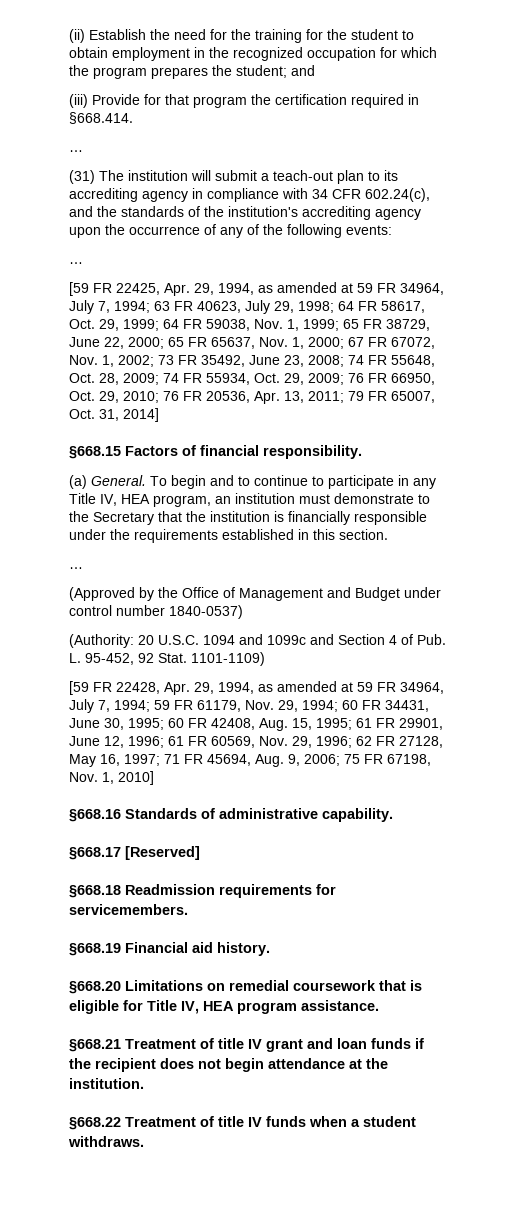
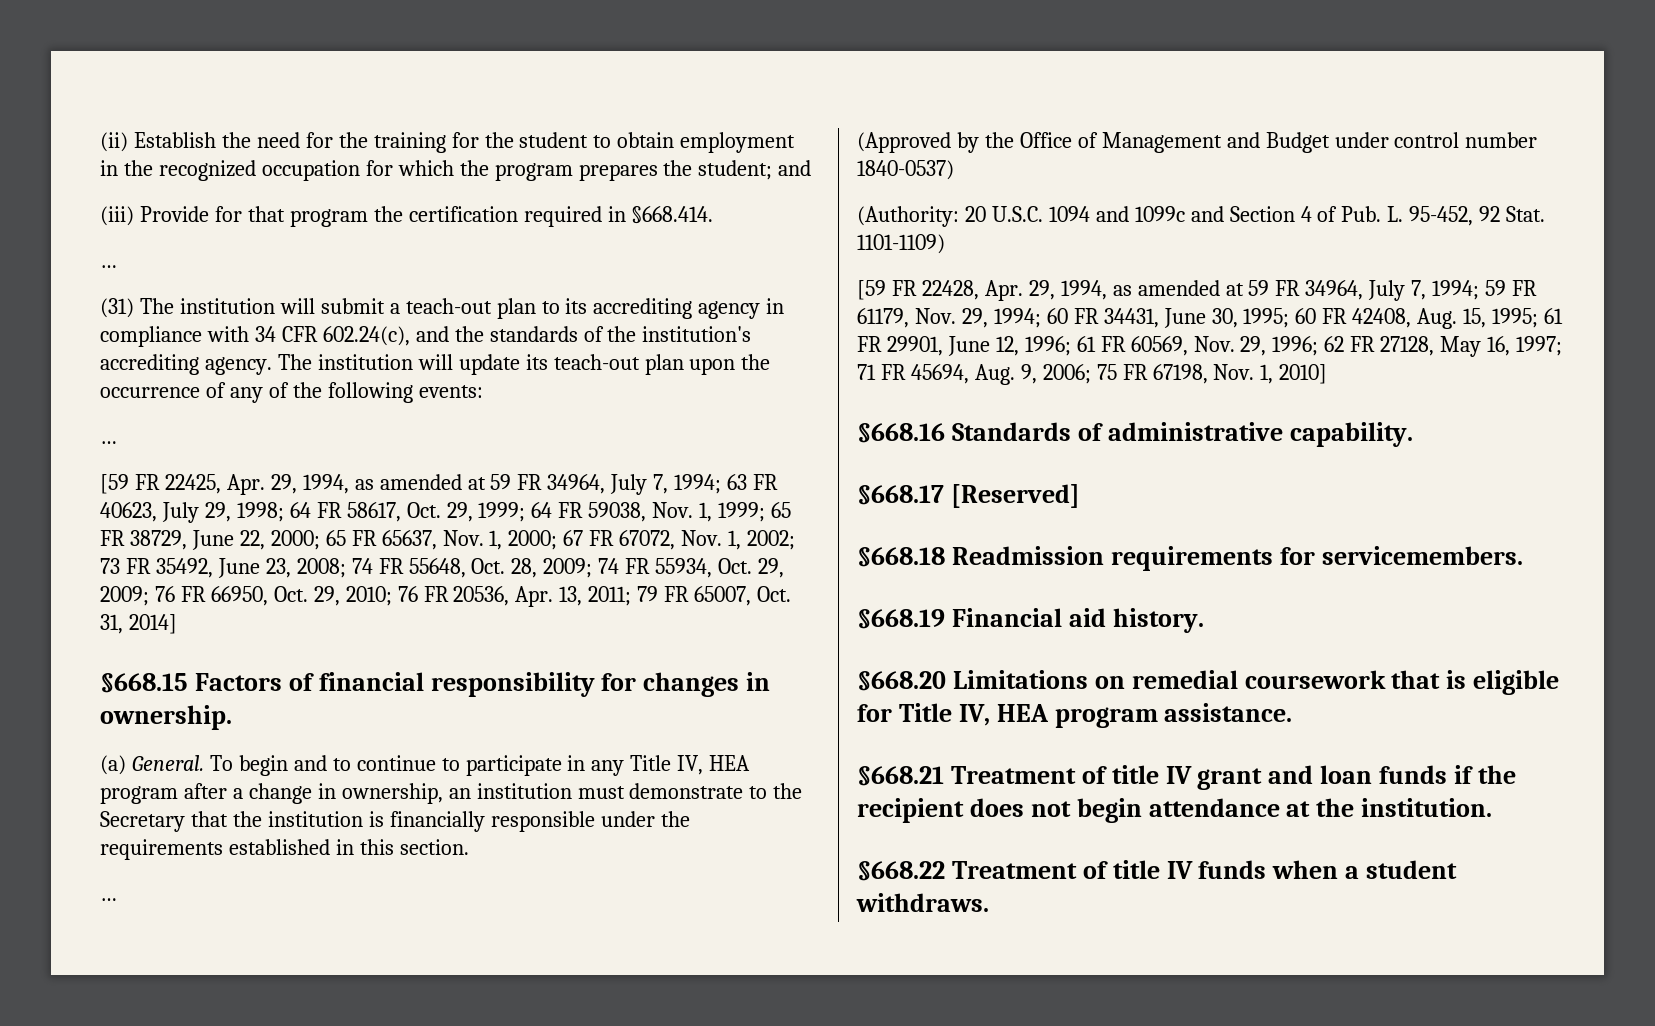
[375,209,421,220] agency -> [204,354,684,375] agency. The institution will update its teach-out plan
[263,445,362,459] responsibility. -> [430,672,771,697] [100,705,232,730] responsibility for changes in ownership.
[153,495,211,507] program, -> [100,783,443,804] program after a change in ownership,

